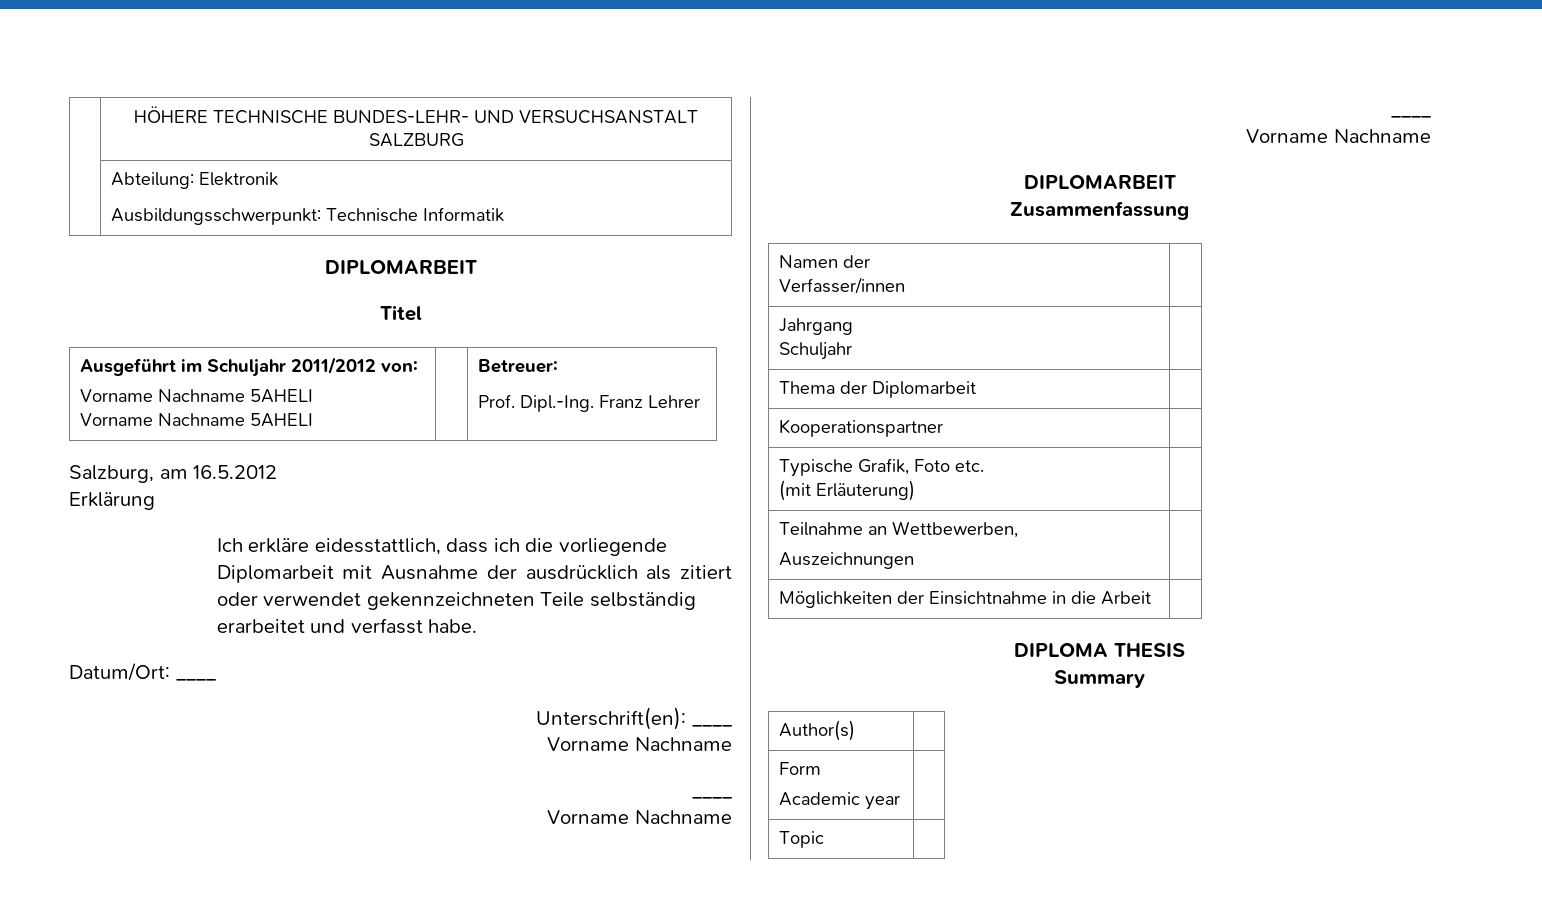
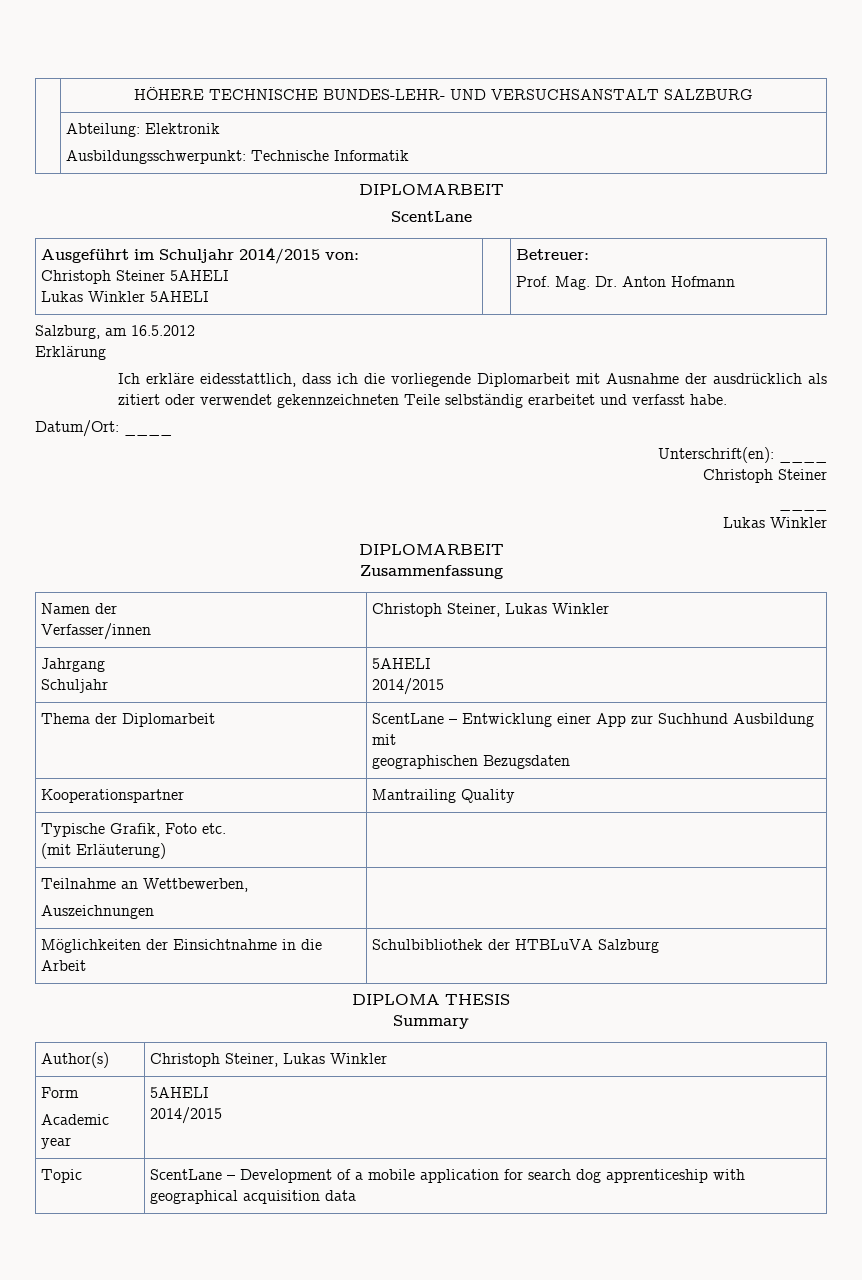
[379,305,422,321] Titel -> [390,211,472,222] ScentLane
[290,357,376,374] 2011/2012 -> [239,247,321,264] 2014/2015
[79,389,313,403] [79,413,245,426] Vorname Nachname 5AHELI // Vorname Nachname -> [41,270,230,284] [41,291,146,302] Christoph Steiner 5AHELI // Lukas Winkler
[519,395,700,412] Dipl.-Ing. Franz Lehrer -> [555,276,736,290] Mag. Dr. Anton Hofmann
[547,737,732,751] [692,797,732,799] [547,810,732,824] [1391,116,1431,118] [1246,129,1431,143] Vorname Nachname // ____ // Vorname Nachname // ____ // Vorname Nachname -> [703,469,827,483] [779,507,827,511] [723,517,827,528] Christoph Steiner // ____ // Lukas Winkler
(905, 285) none -> [372,603,610,617] Christoph Steiner, Lukas Winkler
(852, 351) none -> [372,658,432,669] [372,678,445,695] 5AHELI // 2014/2015
(976, 389) none -> [372,713,815,727] [372,734,397,745] [372,755,571,769] ScentLane – Entwicklung einer App zur Suchhund Ausbildung mit // geographischen Bezugsdaten
(943, 428) none -> [372,789,516,803] Mantrailing Quality
(1151, 598) none -> [372,939,660,953] Schulbibliothek der HTBLuVA Salzburg
(855, 730) none -> [150,1053,388,1067] Christoph Steiner, Lukas Winkler
(900, 802) none -> [150,1087,210,1098] [150,1107,223,1124] 5AHELI // 2014/2015
(824, 839) none -> [150,1169,746,1183] [150,1190,357,1204] ScentLane – Development of a mobile application for search dog apprenticeship with geographical acquisition data

